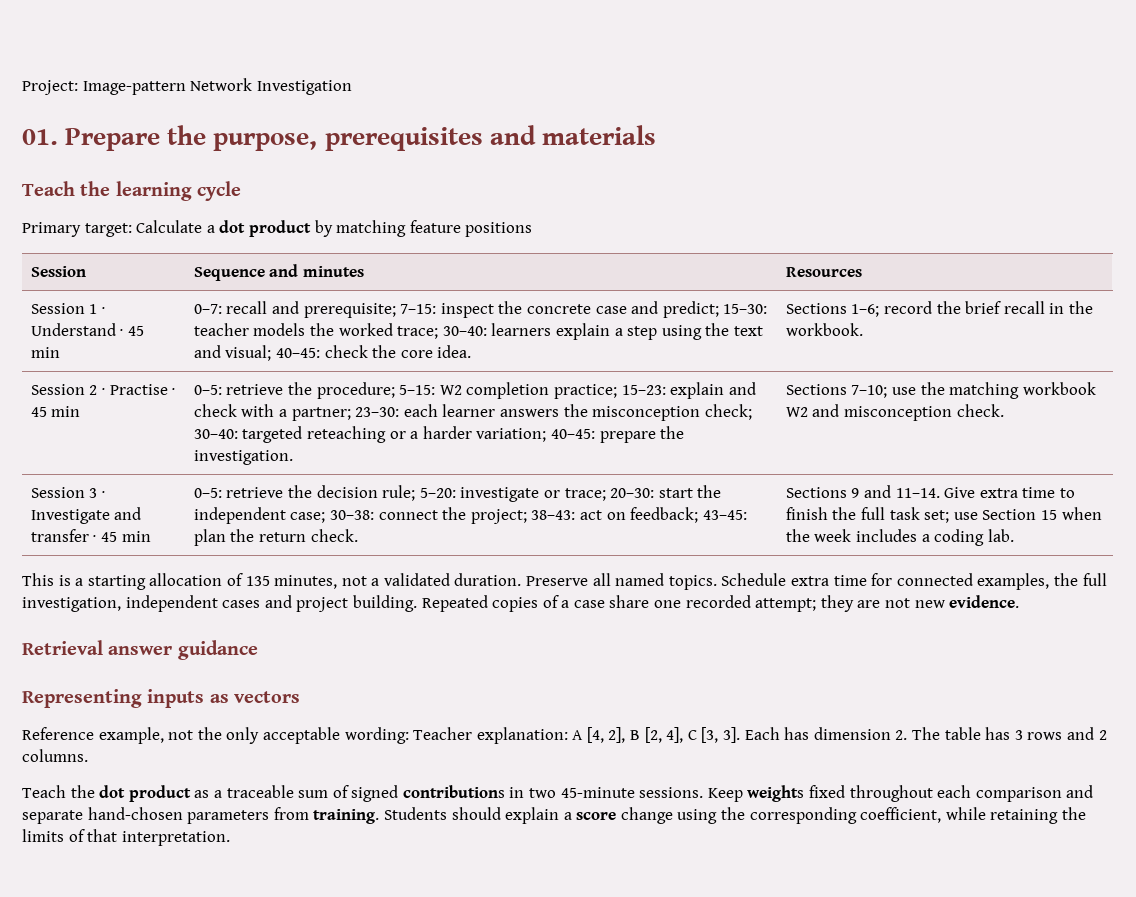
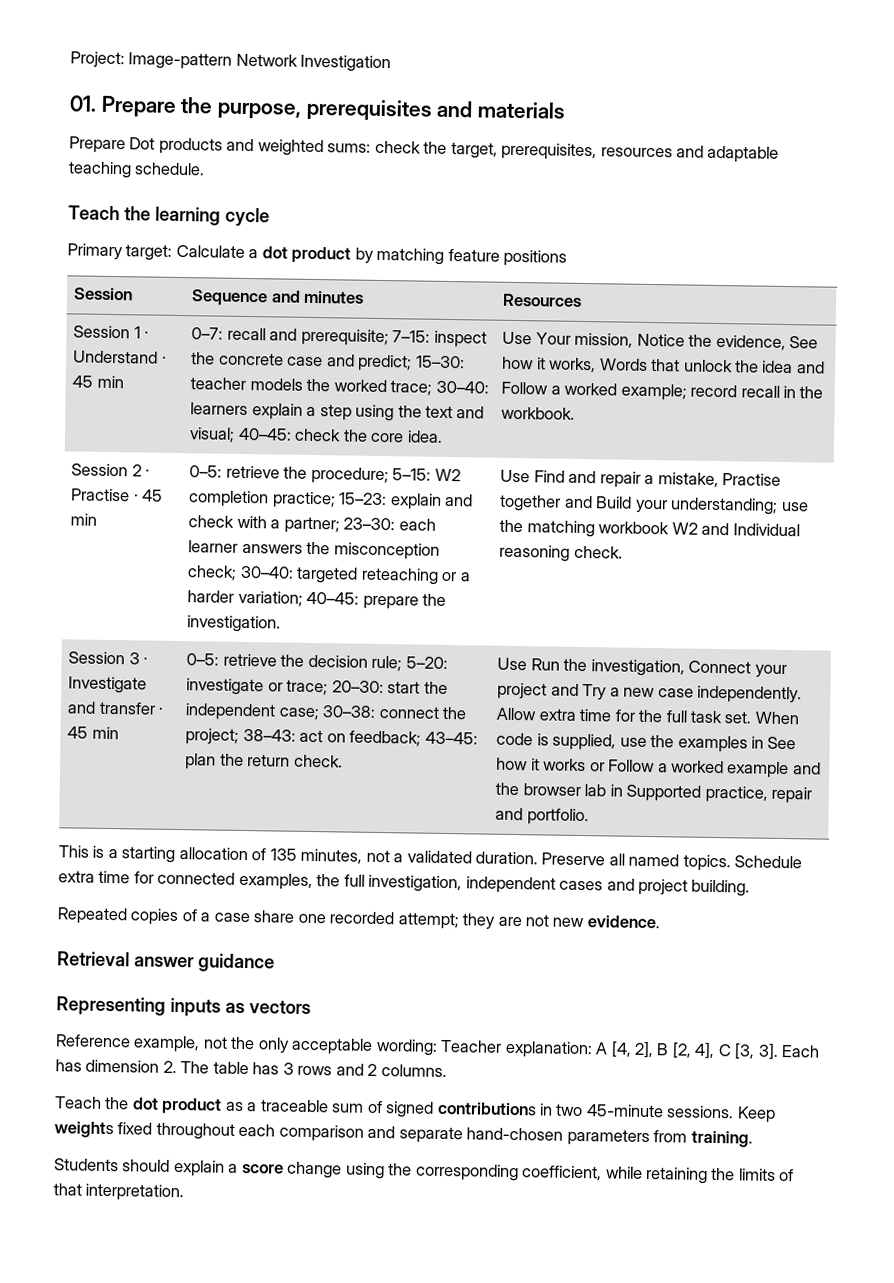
(656, 135) none -> [69,136,780,163] [68,161,206,179] // Prepare Dot products and weighted sums: check the target, prerequisites, resources and adaptable teaching schedule.
[785,301,1002,317] Sections 1–6; record the brief -> [502,331,818,350] [502,356,825,374] [501,381,738,401] Use Your mission, Notice the evidence, See how it works, Words that unlock the idea and Follow a worked example; record
[785,384,888,398] Sections 7–10; -> [500,469,781,488] [499,494,779,515] Use Find and repair a mistake, Practise together and Build your understanding;
[844,406,953,421] misconception -> [732,523,800,537] [499,544,571,562] Individual reasoning
[785,485,1075,498] [785,507,1102,523] [785,529,1014,546] Sections 9 and 11–14. Give extra time to finish the full task set; use Section 15 when the week includes a coding lab. -> [497,657,787,679] [497,682,802,704] [496,707,799,725] [496,732,797,753] [496,757,821,779] [495,782,812,804] [495,807,589,826] Use Run the investigation, Connect your project and Try a new case independently. Allow extra time for the full task set. When code is supplied, use the examples in See how it works or Follow a worked example and the browser lab in Supported practice, repair and portfolio.
(417, 603) none -> (751, 888) //
(380, 816) none -> (753, 1139) //

